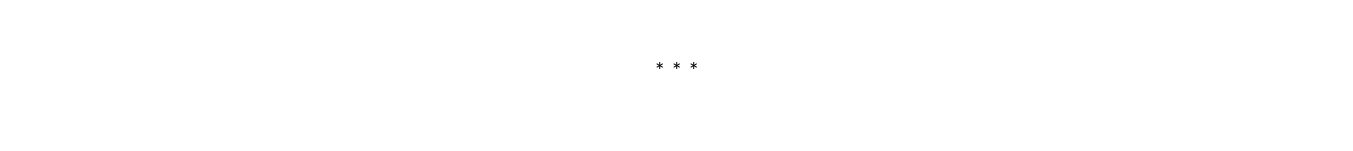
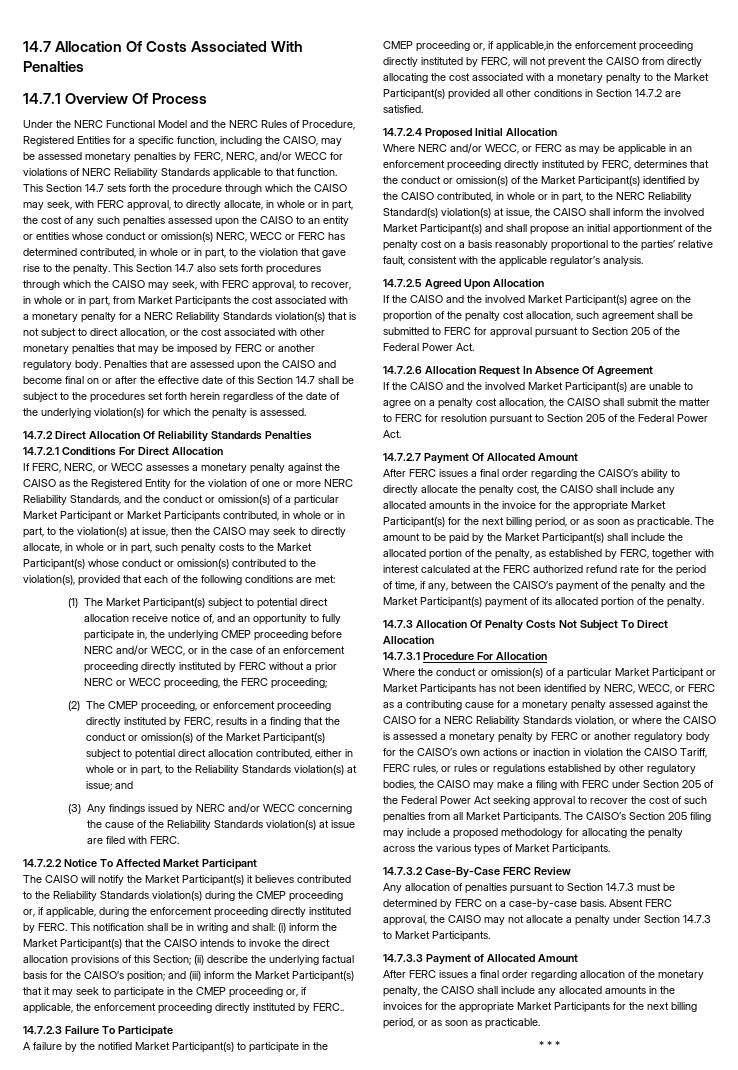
(653, 70) none -> [23,41,304,52] [23,61,84,72] [23,93,208,104] [23,120,355,130] [23,136,342,147] [23,151,343,163] [23,168,337,179] [23,184,347,195] [23,200,353,211] [23,216,349,227] [23,232,345,242] [23,248,346,259] [23,264,321,275] [23,280,351,291] [23,296,348,307] [23,312,356,323] [23,328,325,338] [23,344,315,355] [23,360,336,371] [23,376,354,384] [23,392,340,403] [23,408,306,419] [23,431,312,442] [23,447,223,456] [23,463,340,474] [23,479,353,489] [23,495,339,506] [23,511,345,522] [23,527,346,538] [23,543,312,554] [23,559,316,570] [23,575,335,586] [68,598,328,609] [83,614,341,625] [83,630,342,641] [83,645,345,656] [83,662,337,673] [83,678,327,689] [68,701,331,712] [85,717,340,727] [85,733,325,744] [85,749,353,760] [85,765,357,776] [85,781,133,791] [68,803,352,814] [86,820,355,830] [86,836,179,844] [23,859,257,870] [23,875,351,886] [23,891,343,902] [23,907,351,918] [23,923,337,933] [23,939,330,950] [23,955,354,966] [23,971,354,982] [23,987,307,998] [23,1003,344,1014] [23,1026,173,1037] [23,1042,328,1053] [383,41,693,52] [383,57,702,68] [383,73,709,84] [383,89,681,100] [383,105,423,113] [383,128,557,139] [383,143,692,155] [383,160,709,171] [383,176,700,187] [383,192,692,203] [383,208,704,218] [383,224,712,235] [383,240,713,251] [383,256,643,267] [383,279,544,290] [383,295,691,306] [383,311,693,322] [383,327,680,338] [383,343,474,351] [383,366,653,377] [383,382,693,393] [383,398,710,409] [383,414,708,425] [383,430,401,438] [383,453,578,464] [383,469,680,479] [383,485,675,496] [383,501,666,512] [383,517,714,528] [383,533,683,544] [383,549,714,560] [383,565,706,576] [383,581,705,592] [383,597,704,608] [383,620,668,631] [383,636,434,644] [383,652,547,660] [383,668,716,679] [383,684,715,695] [383,700,708,711] [383,716,716,726] [383,732,710,743] [383,748,707,758] [383,764,696,774] [383,780,714,790] [383,796,707,807] [383,812,711,823] [383,828,683,839] [383,844,610,855] [383,867,571,878] [383,883,675,894] [383,899,672,909] [383,915,711,926] [383,931,490,942] [383,954,578,965] [383,970,704,980] [383,986,675,997] [383,1002,697,1013] [383,1018,540,1029] 14.7 Allocation Of Costs Associated With Penalties // 14.7.1 Overview Of Process // Under the NERC Functional Model and the NERC Rules of Procedure, Registered Entities for a specific function, including the CAISO, may be assessed monetary penalties by FERC, NERC, and/or WECC for violations of NERC Reliability Standards applicable to that function. This Section 14.7 sets forth the procedure through which the CAISO may seek, with FERC approval, to directly allocate, in whole or in part, the cost of any such penalties assessed upon the CAISO to an entity or entities whose conduct or omission(s) NERC, WECC or FERC has determined contributed, in whole or in part, to the violation that gave rise to the penalty. This Section 14.7 also sets forth procedures through which the CAISO may seek, with FERC approval, to recover, in whole or in part, from Market Participants the cost associated with a monetary penalty for a NERC Reliability Standards violation(s) that is not subject to direct allocation, or the cost associated with other monetary penalties that may be imposed by FERC or another regulatory body. Penalties that are assessed upon the CAISO and become final on or after the effective date of this Section 14.7 shall be subject to the procedures set forth herein regardless of the date of the underlying violation(s) for which the penalty is assessed. // 14.7.2 Direct Allocation Of Reliability Standards Penalties // 14.7.2.1 Conditions For Direct Allocation // If FERC, NERC, or WECC assesses a monetary penalty against the CAISO as the Registered Entity for the violation of one or more NERC Reliability Standards, and the conduct or omission(s) of a particular Market Participant or Market Participants contributed, in whole or in part, to the violation(s) at issue, then the CAISO may seek to directly allocate, in whole or in part, such penalty costs to the Market Participant(s) whose conduct or omission(s) contributed to the violation(s), provided that each of the following conditions are met: // (1) The Market Participant(s) subject to potential direct allocation receive notice of, and an opportunity to fully participate in, the underlying CMEP proceeding before NERC and/or WECC, or in the case of an enforcement proceeding directly instituted by FERC without a prior NERC or WECC proceeding, the FERC proceeding; // (2) The CMEP proceeding, or enforcement proceeding directly instituted by FERC, results in a finding that the conduct or omission(s) of the Market Participant(s) subject to potential direct allocation contributed, either in whole or in part, to the Reliability Standards violation(s) at issue; and // (3) Any findings issued by NERC and/or WECC concerning the cause of the Reliability Standards violation(s) at issue are filed with FERC. // 14.7.2.2 Notice To Affected Market Participant // The CAISO will notify the Market Participant(s) it believes contributed to the Reliability Standards violation(s) during the CMEP proceeding or, if applicable, during the enforcement proceeding directly instituted by FERC. This notification shall be in writing and shall: (i) inform the Market Participant(s) that the CAISO intends to invoke the direct allocation provisions of this Section; (ii) describe the underlying factual basis for the CAISO’s position; and (iii) inform the Market Participant(s) that it may seek to participate in the CMEP proceeding or, if applicable, the enforcement proceeding directly instituted by FERC.. // 14.7.2.3 Failure To Participate // A failure by the notified Market Participant(s) to participate in the CMEP proceeding or, if applicable,in the enforcement proceeding directly instituted by FERC, will not prevent the CAISO from directly allocating the cost associated with a monetary penalty to the Market Participant(s) provided all other conditions in Section 14.7.2 are satisfied. // 14.7.2.4 Proposed Initial Allocation // Where NERC and/or WECC, or FERC as may be applicable in an enforcement proceeding directly instituted by FERC, determines that the conduct or omission(s) of the Market Participant(s) identified by the CAISO contributed, in whole or in part, to the NERC Reliability Standard(s) violation(s) at issue, the CAISO shall inform the involved Market Participant(s) and shall propose an initial apportionment of the penalty cost on a basis reasonably proportional to the parties’ relative fault, consistent with the applicable regulator’s analysis. // 14.7.2.5 Agreed Upon Allocation // If the CAISO and the involved Market Participant(s) agree on the proportion of the penalty cost allocation, such agreement shall be submitted to FERC for approval pursuant to Section 205 of the Federal Power Act. // 14.7.2.6 Allocation Request In Absence Of Agreement // If the CAISO and the involved Market Participant(s) are unable to agree on a penalty cost allocation, the CAISO shall submit the matter to FERC for resolution pursuant to Section 205 of the Federal Power Act. // 14.7.2.7 Payment Of Allocated Amount // After FERC issues a final order regarding the CAISO’s ability to directly allocate the penalty cost, the CAISO shall include any allocated amounts in the invoice for the appropriate Market Participant(s) for the next billing period, or as soon as practicable. The amount to be paid by the Market Participant(s) shall include the allocated portion of the penalty, as established by FERC, together with interest calculated at the FERC authorized refund rate for the period of time, if any, between the CAISO’s payment of the penalty and the Market Participant(s) payment of its allocated portion of the penalty. // 14.7.3 Allocation Of Penalty Costs Not Subject To Direct Allocation // 14.7.3.1 Procedure For Allocation // Where the conduct or omission(s) of a particular Market Participant or Market Participants has not been identified by NERC, WECC, or FERC as a contributing cause for a monetary penalty assessed against the CAISO for a NERC Reliability Standards violation, or where the CAISO is assessed a monetary penalty by FERC or another regulatory body for the CAISO’s own actions or inaction in violation the CAISO Tariff, FERC rules, or rules or regulations established by other regulatory bodies, the CAISO may make a filing with FERC under Section 205 of the Federal Power Act seeking approval to recover the cost of such penalties from all Market Participants. The CAISO’s Section 205 filing may include a proposed methodology for allocating the penalty across the various types of Market Participants. // 14.7.3.2 Case-By-Case FERC Review // Any allocation of penalties pursuant to Section 14.7.3 must be determined by FERC on a case-by-case basis. Absent FERC approval, the CAISO may not allocate a penalty under Section 14.7.3 to Market Participants. // 14.7.3.3 Payment of Allocated Amount // After FERC issues a final order regarding allocation of the monetary penalty, the CAISO shall include any allocated amounts in the invoices for the appropriate Market Participants for the next billing period, or as soon as practicable. //

